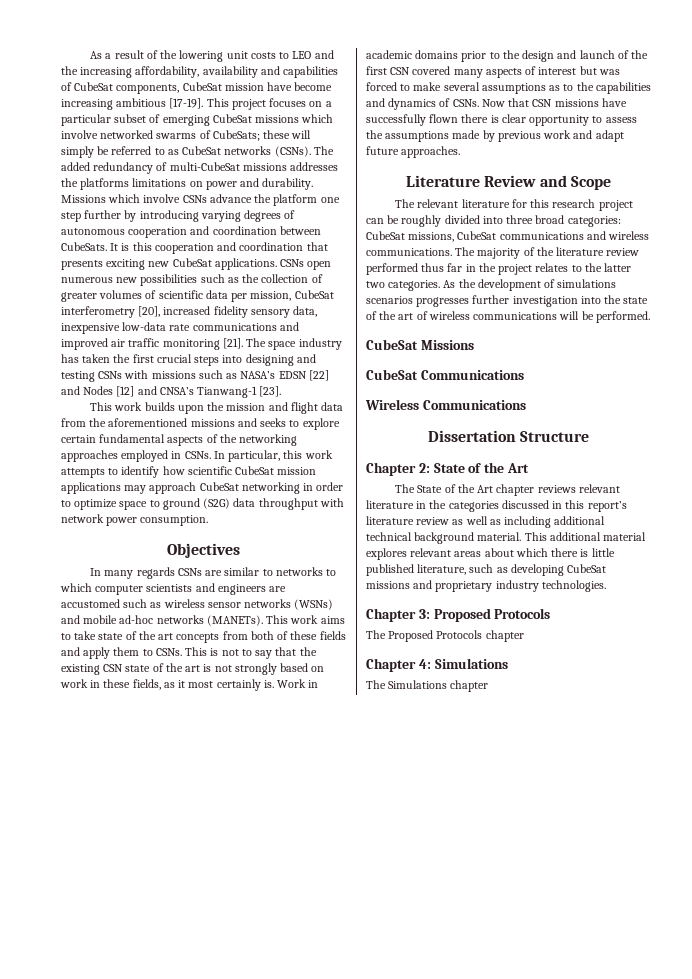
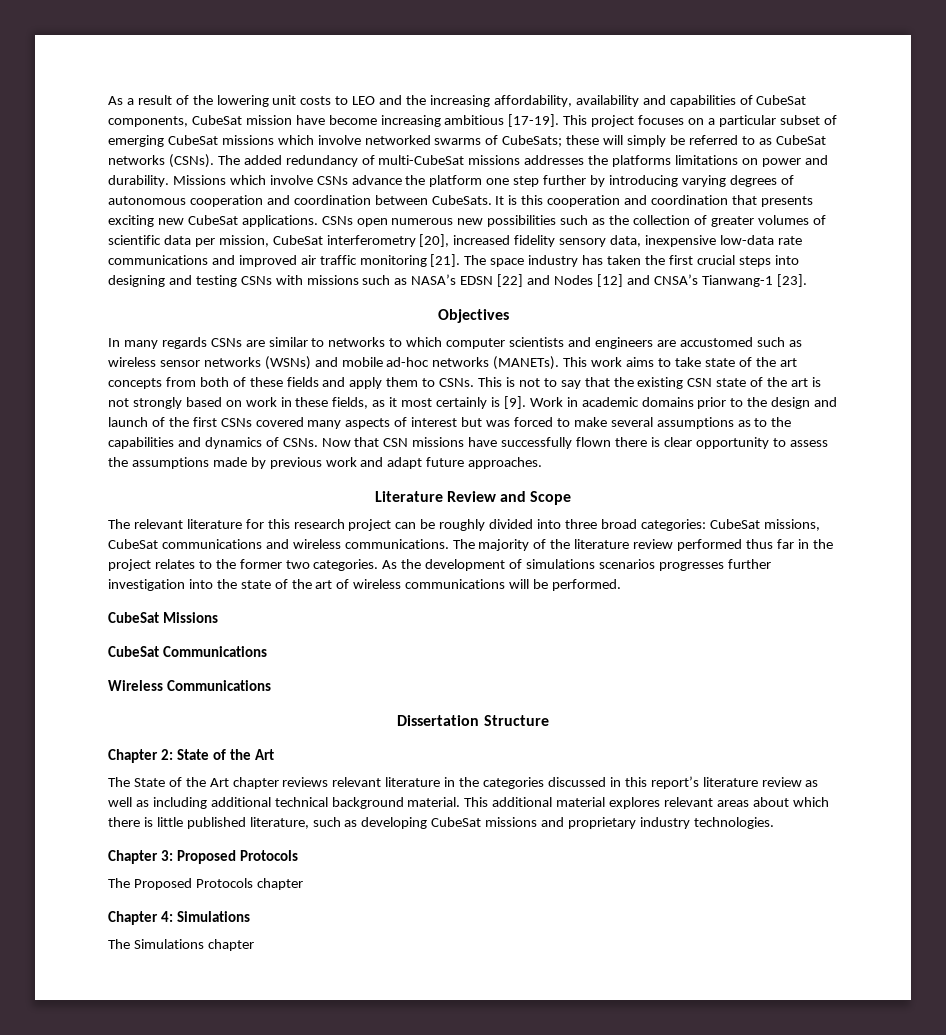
[90,402,344,414] [61,418,340,430] [61,434,298,446] [61,450,333,462] [61,466,317,478] [61,482,344,494] [61,498,344,510] [61,514,209,526] // This work builds upon the mission and flight data from the aforementioned missions and seeks to explore certain fundamental aspects of the networking approaches employed in CSNs. In particular, this work attempts to identify how scientific CubeSat mission applications may approach CubeSat networking in order to optimize space to ground (S2G) data throughput with network power consumption. -> (807, 280) none
[263,680,274,688] is. -> [490,396,526,409] is [9].
[390,67,411,75] CSN -> [220,418,252,427] CSNs
[604,263,632,272] latter -> [239,559,282,569] former

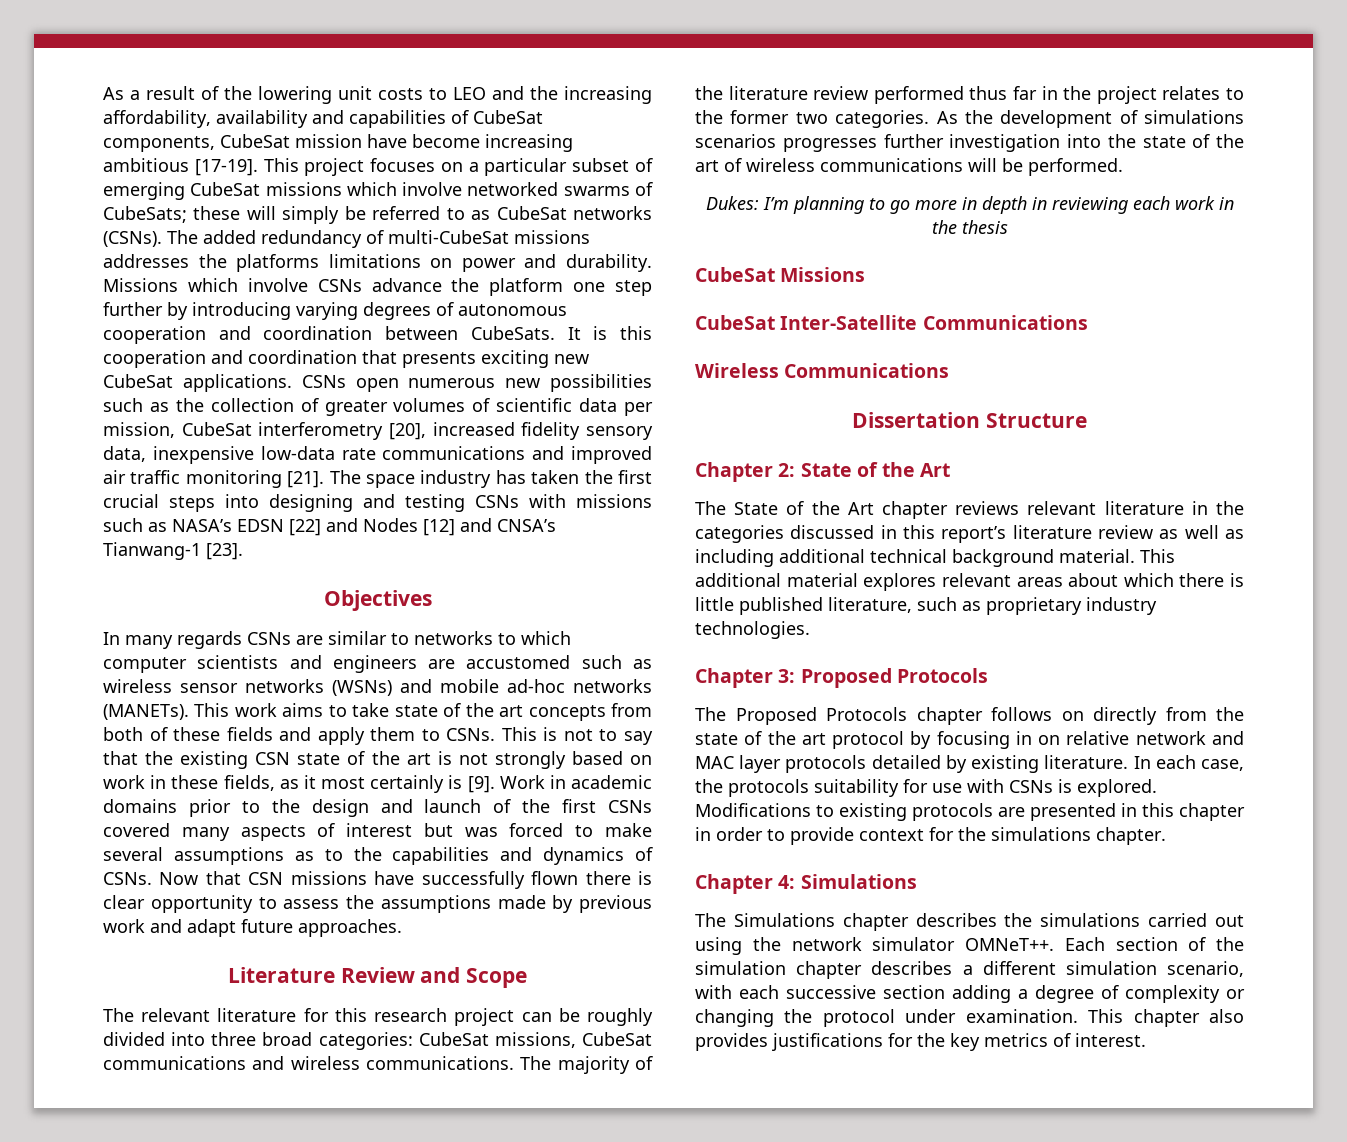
(621, 585) none -> [705,196,1234,214] [931,220,1008,234] // Dukes: I’m planning to go more in depth in reviewing each work in the thesis
(159, 651) none -> [780,315,918,330] Inter-Satellite
[361,817,565,829] developing CubeSat missions and -> (981, 606) none
(303, 884) none -> [991,707,1244,725] [695,731,1244,749] [695,755,1244,773] [695,779,1157,797] [695,803,1245,821] [695,827,1166,845] follows on directly from the state of the art protocol by focusing in on relative network and MAC layer protocols detailed by existing literature. In each case, the protocols suitability for use with CSNs is explored. Modifications to existing protocols are presented in this chapter in order to provide context for the simulations chapter.
(254, 945) none -> [915,913,1244,927] [695,937,1244,955] [695,961,1244,979] [695,985,1245,1003] [695,1009,1244,1027] [695,1033,1146,1051] describes the simulations carried out using the network simulator OMNeT++. Each section of the simulation chapter describes a different simulation scenario, with each successive section adding a degree of complexity or changing the protocol under examination. This chapter also provides justifications for the key metrics of interest.

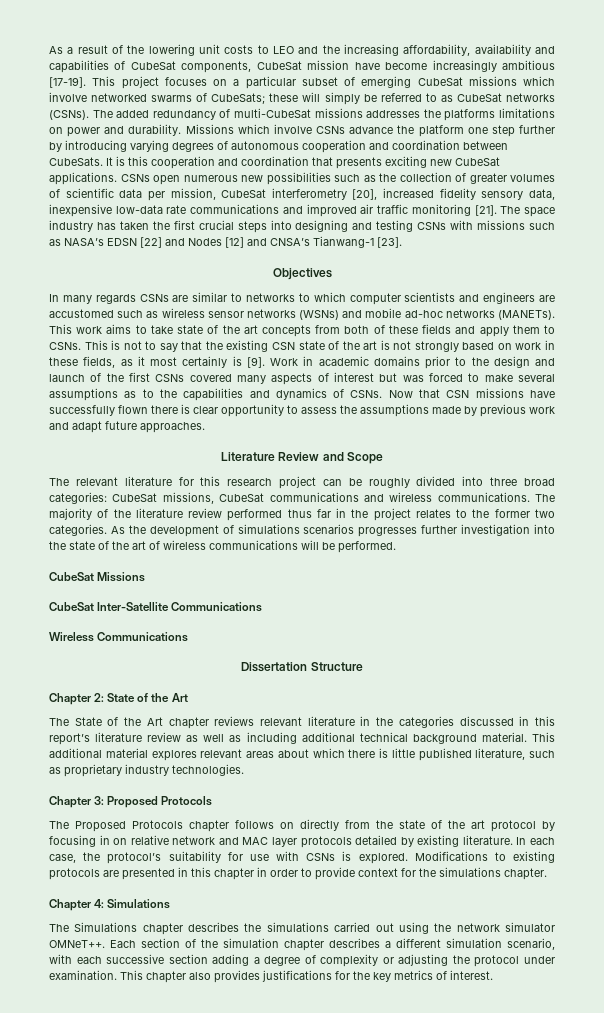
[485,134,573,152] increasing -> [432,60,497,72] increasingly
[705,196,1234,214] [931,220,1008,234] // Dukes: I’m planning to go more in depth in reviewing each work in the thesis -> (396, 547) none
[728,779,809,797] protocols -> [107,852,162,864] protocol’s
[695,1009,774,1027] changing -> [398,954,449,966] adjusting

